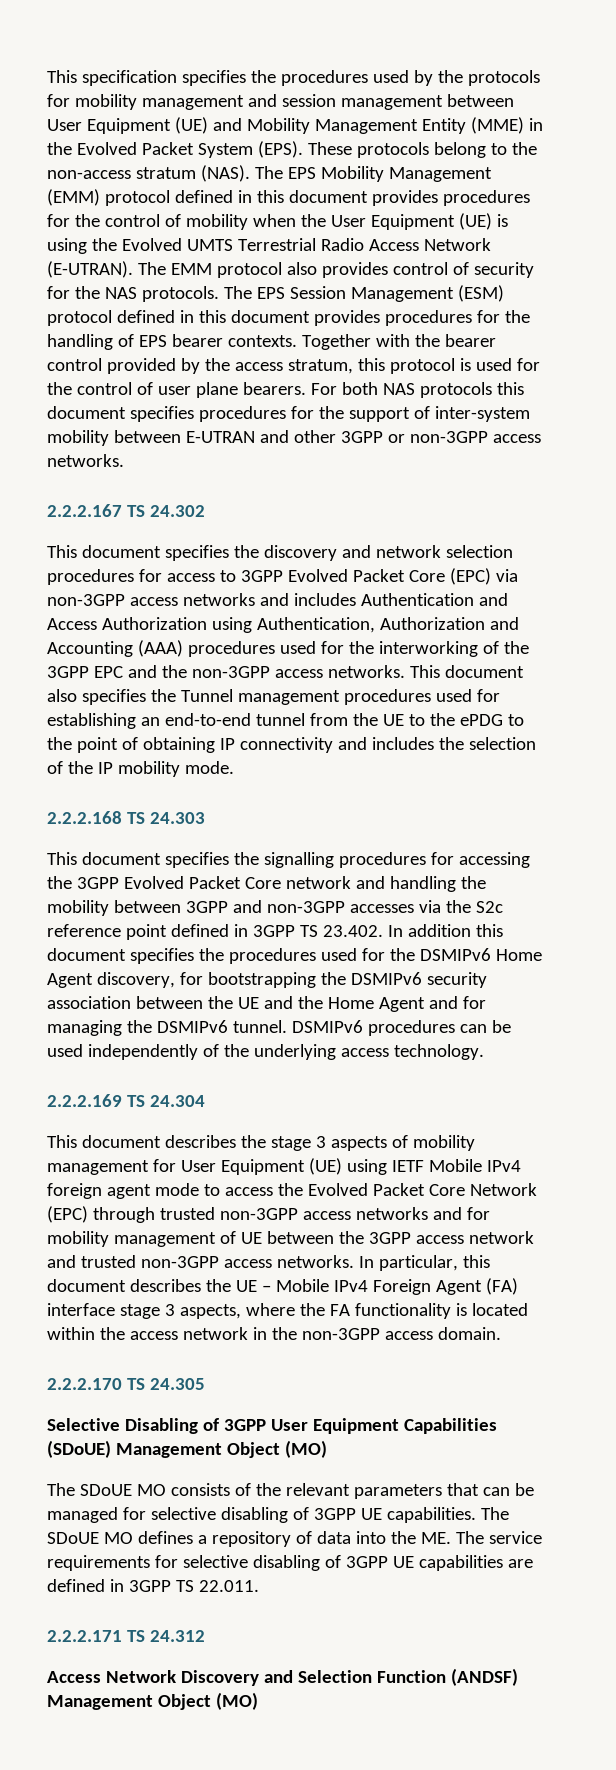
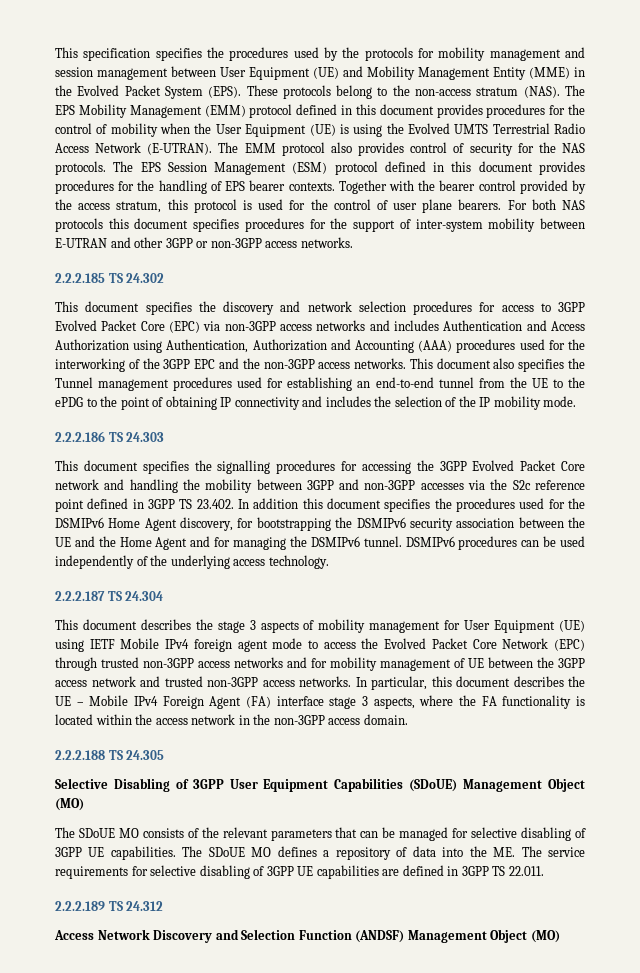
[47,504,122,517] 2.2.2.167 -> [55,273,105,283] 2.2.2.185
[47,811,122,824] 2.2.2.168 -> [55,431,105,442] 2.2.2.186
[47,1094,122,1107] 2.2.2.169 -> [55,591,105,601] 2.2.2.187
[47,1378,122,1390] 2.2.2.170 -> [55,750,105,760] 2.2.2.188
[47,1630,122,1642] 2.2.2.171 -> [55,901,105,911] 2.2.2.189

